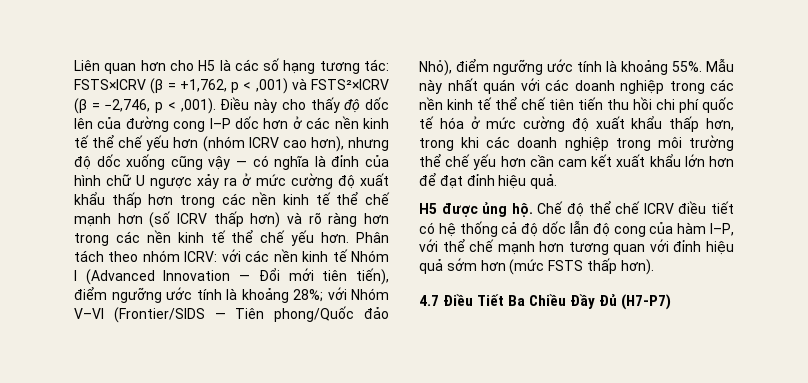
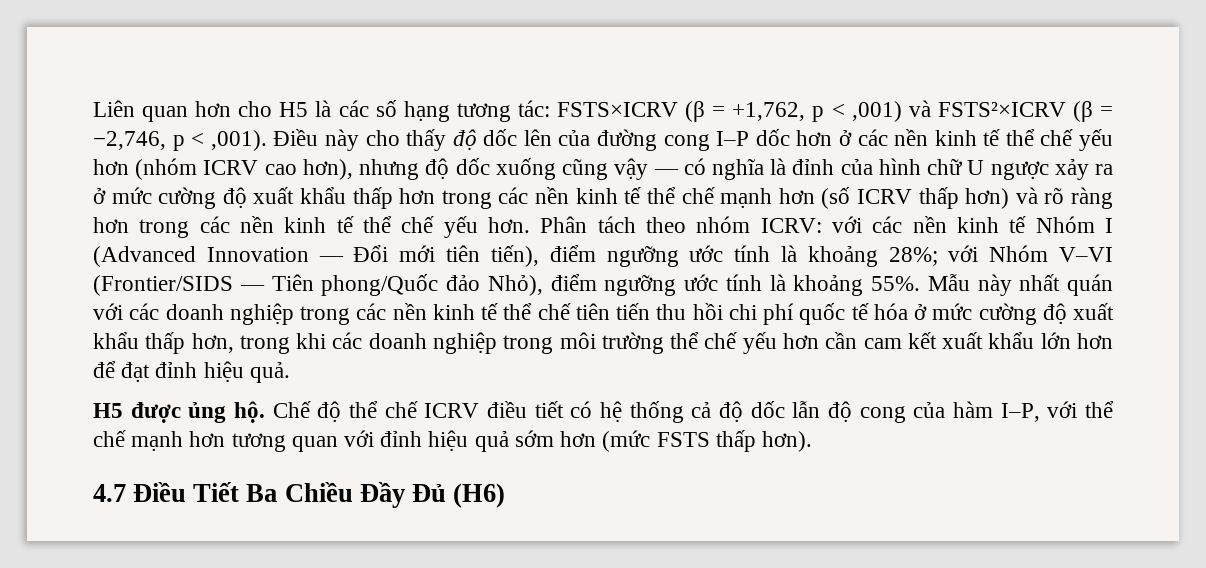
[621,294,672,310] (H7-P7) -> [453,483,506,508] (H6)

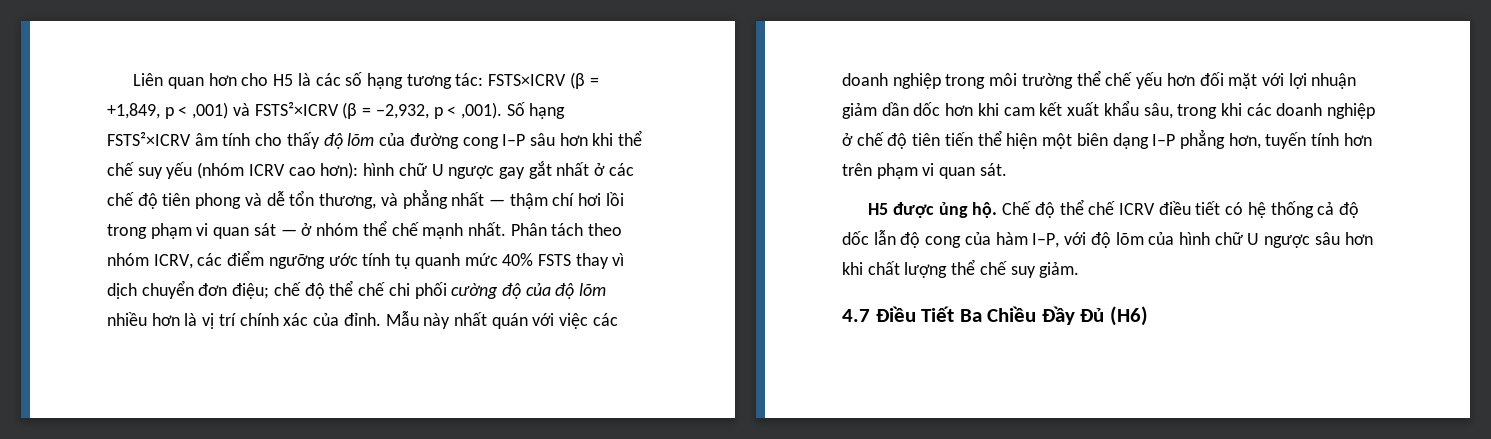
[732,102,806,121] +1,762, -> [107,103,160,119] +1,849,
[93,131,166,150] −2,746, -> [375,104,429,119] −2,932,
[273,129,359,151] Điều này -> [506,102,566,119] [107,131,251,146] Số hạng FSTS²×ICRV âm tính
[483,129,552,146] dốc lên -> [347,133,375,146] lõm
[755,129,1114,151] [93,158,1114,180] [93,187,1113,209] [93,216,1114,238] [93,245,1113,267] [93,274,920,296] dốc hơn ở các nền kinh tế thể chế yếu hơn (nhóm ICRV cao hơn), nhưng độ dốc xuống cũng vậy — có nghĩa là đỉnh của hình chữ U ngược xảy ra ở mức cường độ xuất khẩu thấp hơn trong các nền kinh tế thể chế mạnh hơn (số ICRV thấp hơn) và rõ ràng hơn trong các nền kinh tế thể chế yếu hơn. Phân tách theo nhóm ICRV: với các nền kinh tế Nhóm I (Advanced Innovation — Đổi mới tiên tiến), điểm ngưỡng ước tính là khoảng 28%; với Nhóm V–VI (Frontier/SIDS — Tiên phong/Quốc đảo Nhỏ), điểm ngưỡng ước tính là khoảng 55%. -> [529,130,643,146] [107,161,634,179] [107,189,624,209] [107,220,623,239] [107,250,625,269] [107,280,607,299] [107,312,381,329] sâu hơn khi thể chế suy yếu (nhóm ICRV cao hơn): hình chữ U ngược gay gắt nhất ở các chế độ tiên phong và dễ tổn thương, và phẳng nhất — thậm chí hơi lồi trong phạm vi quan sát — ở nhóm thể chế mạnh nhất. Phân tách theo nhóm ICRV, các điểm ngưỡng ước tính tụ quanh mức 40% FSTS thay vì dịch chuyển đơn điệu; chế độ thể chế chi phối cường độ của độ lõm nhiều hơn là vị trí chính xác của đỉnh.
[129,303,1114,325] [93,332,327,354] các doanh nghiệp trong các nền kinh tế thể chế tiên tiến thu hồi chi phí quốc tế hóa ở mức cường độ xuất khẩu thấp hơn, trong khi -> [559,313,589,329] việc
[825,332,1114,349] [93,361,290,383] cần cam kết xuất khẩu lớn hơn để đạt đỉnh hiệu quả. -> [1199,72,1357,89] [842,100,1376,119] [842,129,1372,149] [842,163,1007,179] đối mặt với lợi nhuận giảm dần dốc hơn khi cam kết xuất khẩu sâu, trong khi các doanh nghiệp ở chế độ tiên tiến thể hiện một biên dạng I–P phẳng hơn, tuyến tính hơn trên phạm vi quan sát.
[1084,401,1114,418] [93,430,812,452] thể chế mạnh hơn tương quan với đỉnh hiệu quả sớm hơn (mức FSTS thấp hơn). -> [1090,232,1373,248] [842,259,1080,278] độ lõm của hình chữ U ngược sâu hơn khi chất lượng thể chế suy giảm.

